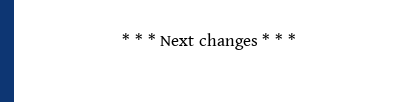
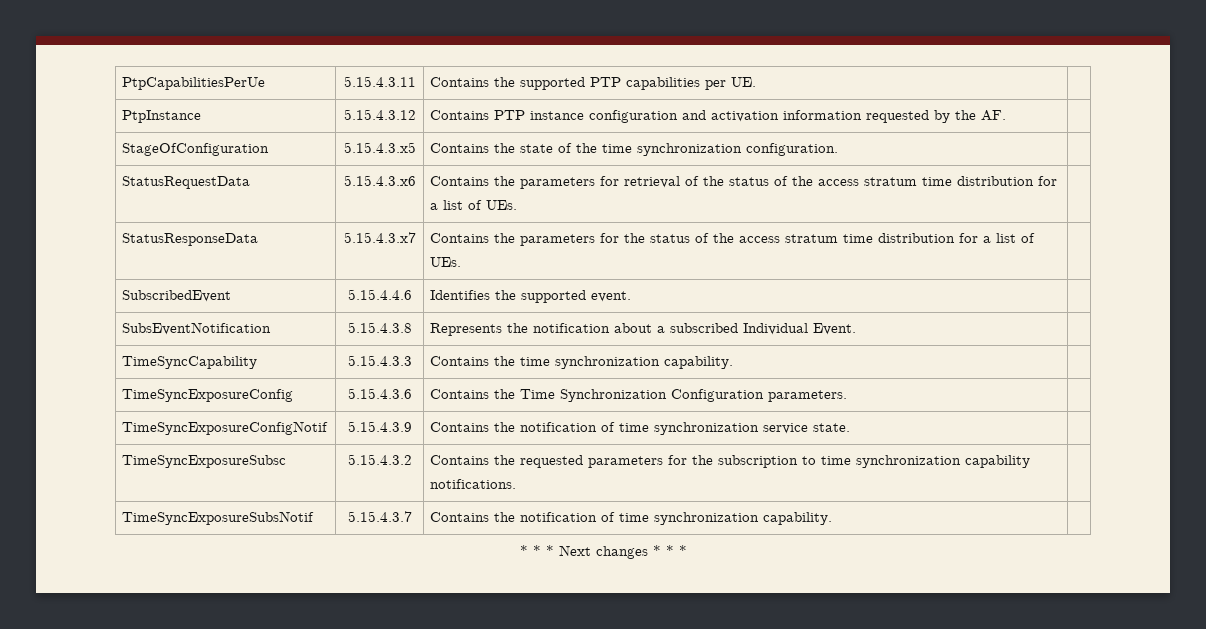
(122, 39) none -> [122,77,266,90] [343,76,416,87] [430,77,757,90] [122,110,202,123] [343,109,416,120] [430,110,1007,123] [122,143,270,156] [343,142,416,153] [430,143,839,156] [122,176,251,189] [343,175,416,186] [430,176,1058,189] [430,200,518,210] [122,233,259,246] [343,232,416,243] [430,233,1036,246] [430,257,462,267] [122,290,232,302] [347,289,412,300] [430,290,632,303] [122,322,272,335] [347,322,412,333] [430,323,857,336] [122,356,258,369] [347,355,412,366] [430,356,734,369] [122,389,294,402] [347,388,412,399] [430,389,848,402] [122,421,329,435] [347,421,412,432] [430,422,851,435] [122,455,287,468] [347,454,412,465] [430,455,1031,468] [430,479,517,489] [122,511,315,525] [347,511,412,522] [430,512,833,525] PtpCapabilitiesPerUe | 5.15.4.3.11 | Contains the supported PTP capabilities per UE. | // PtpInstance | 5.15.4.3.12 | Contains PTP instance configuration and activation information requested by the AF. | // StageOfConfiguration | 5.15.4.3.x5 | Contains the state of the time synchronization configuration. | // StatusRequestData | 5.15.4.3.x6 | Contains the parameters for retrieval of the status of the access stratum time distribution for a list of UEs. | // StatusResponseData | 5.15.4.3.x7 | Contains the parameters for the status of the access stratum time distribution for a list of UEs. | // SubscribedEvent | 5.15.4.4.6 | Identifies the supported event. | // SubsEventNotification | 5.15.4.3.8 | Represents the notification about a subscribed Individual Event. | // TimeSyncCapability | 5.15.4.3.3 | Contains the time synchronization capability. | // TimeSyncExposureConfig | 5.15.4.3.6 | Contains the Time Synchronization Configuration parameters. | // TimeSyncExposureConfigNotif | 5.15.4.3.9 | Contains the notification of time synchronization service state. | // TimeSyncExposureSubsc | 5.15.4.3.2 | Contains the requested parameters for the subscription to time synchronization capability notifications. | // TimeSyncExposureSubsNotif | 5.15.4.3.7 | Contains the notification of time synchronization capability. | //

